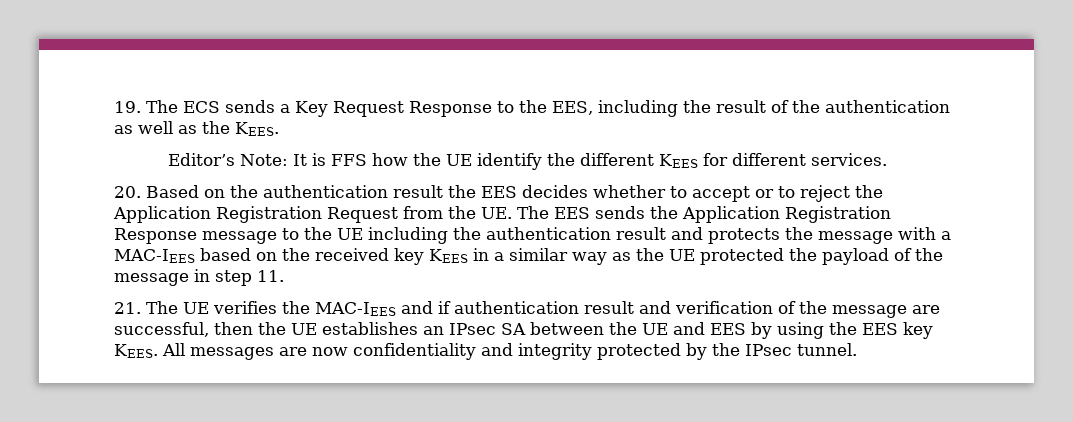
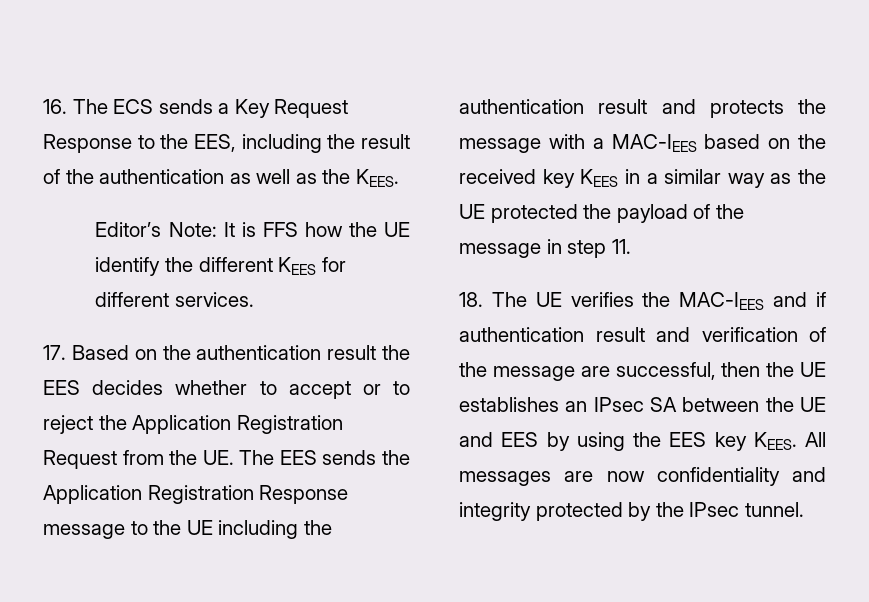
[114,101,141,113] 19. -> [43,99,67,114] 16.
[114,186,141,198] 20. -> [43,345,66,360] 17.
[114,302,141,314] 21. -> [459,292,483,307] 18.

